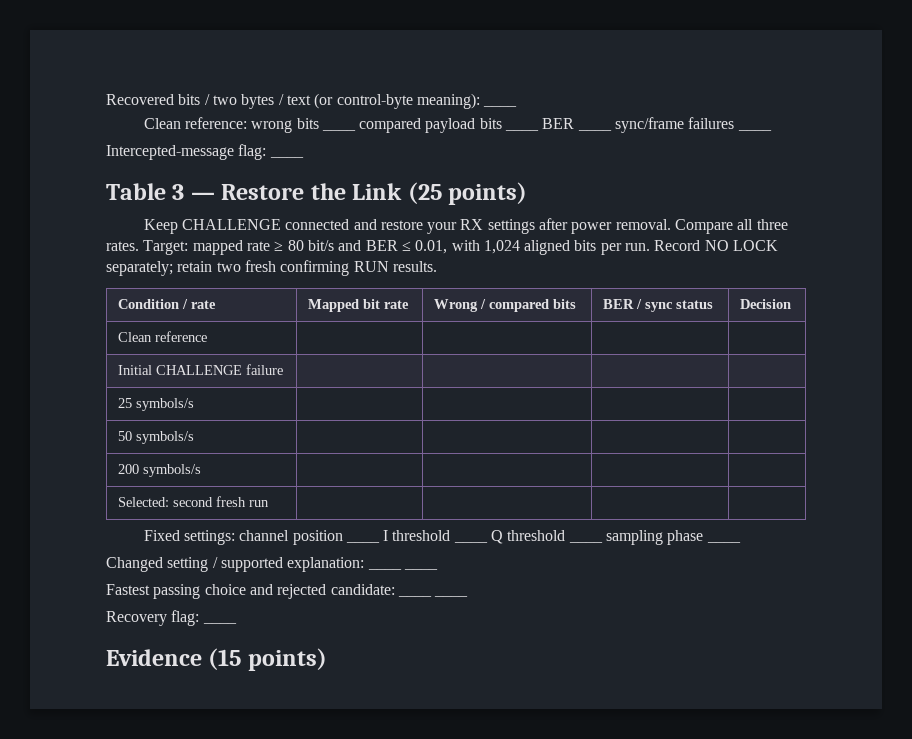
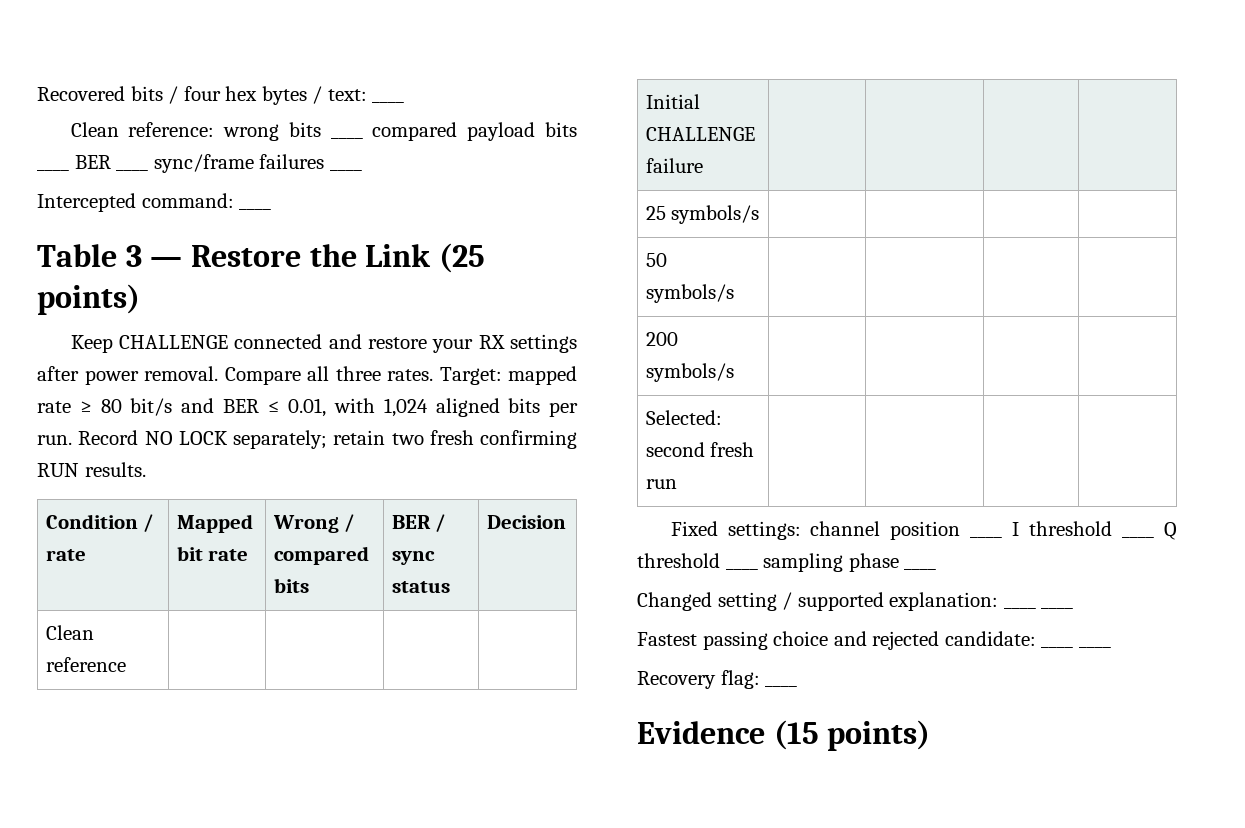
[212,93,480,109] two bytes / text (or control-byte meaning): -> [183,86,367,105] four hex bytes / text:
[106,144,267,160] Intercepted-message flag: -> [37,193,234,212] Intercepted command:

